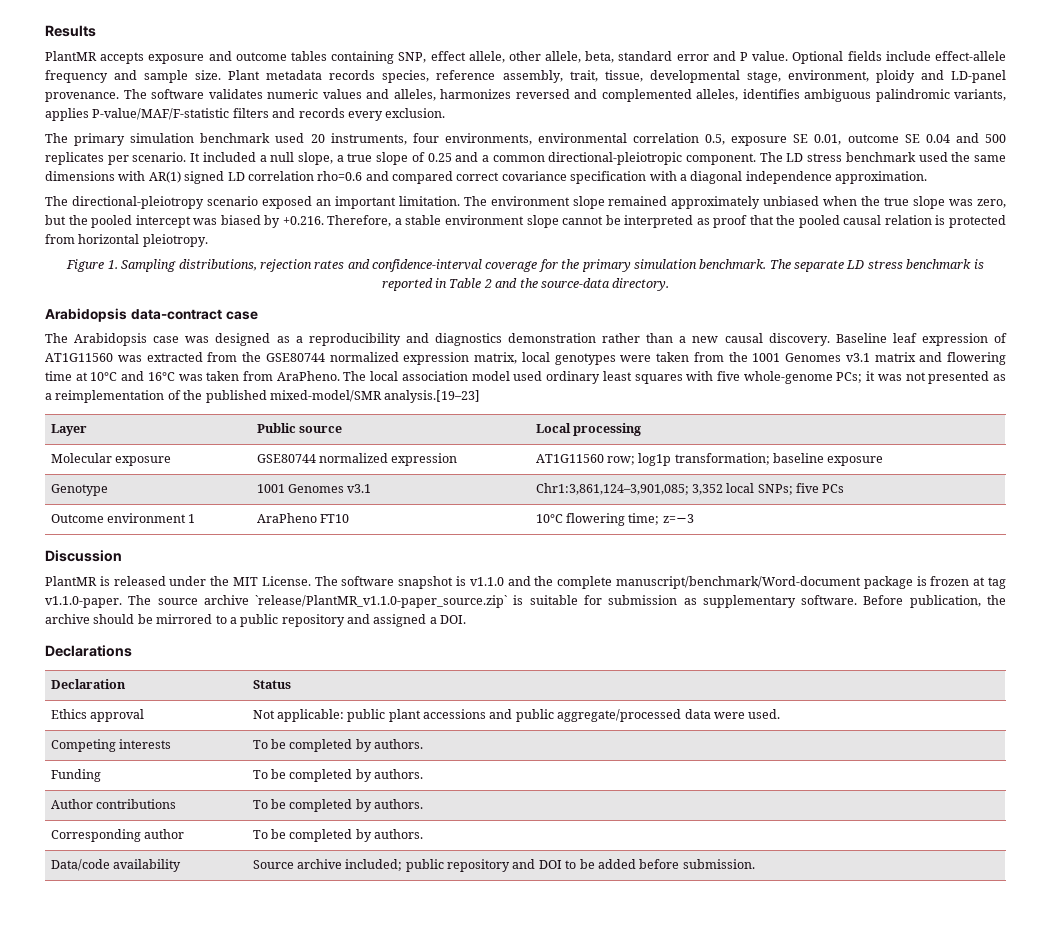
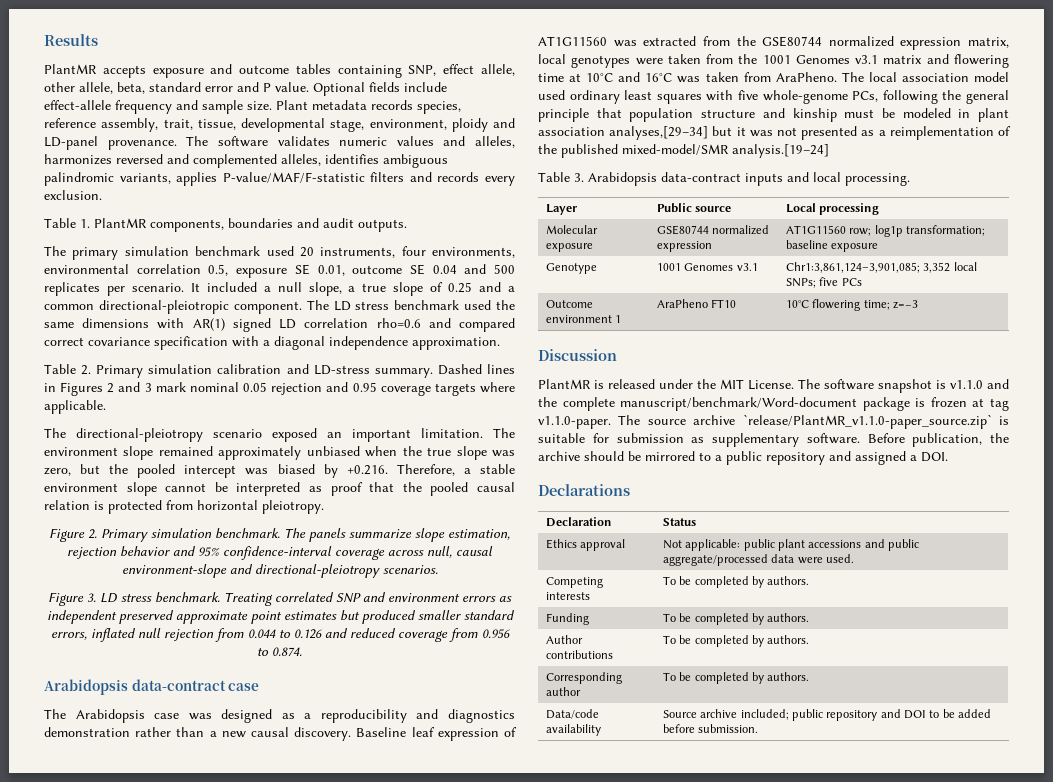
(446, 113) none -> [44,218,407,232] // Table 1. PlantMR components, boundaries and audit outputs.
(927, 177) none -> [44,364,515,378] [44,382,515,396] [44,400,106,414] // Table 2. Primary simulation calibration and LD-stress summary. Dashed lines in Figures 2 and 3 mark nominal 0.05 rejection and 0.95 coverage targets where applicable.
[107,259,984,272] [381,278,670,291] 1. Sampling distributions, rejection rates and confidence-interval coverage for the primary simulation benchmark. The separate LD stress benchmark is reported in Table 2 and the source-data directory. -> [88,528,510,542] [67,546,493,560] [121,564,438,578] [48,592,512,606] [46,610,515,624] [50,628,510,642] [257,647,302,656] 2. Primary simulation benchmark. The panels summarize slope estimation, rejection behavior and 95% confidence-interval coverage across null, causal environment-slope and directional-pleiotropy scenarios. // Figure 3. LD stress benchmark. Treating correlated SNP and environment errors as independent preserved approximate point estimates but produced smaller standard errors, inflated null rejection from 0.044 to 0.126 and reduced coverage from 0.956 to 0.874.
[836,372,863,383] PCs; -> [852,90,1009,104] [538,108,1009,122] [538,126,733,140] PCs, following the general principle that population structure and kinship must be modeled in plant association analyses,[29–34] but
[384,390,481,403] analysis.[19–23] -> [732,144,829,158] [538,172,910,186] analysis.[19–24] // Table 3. Arabidopsis data-contract inputs and local processing.

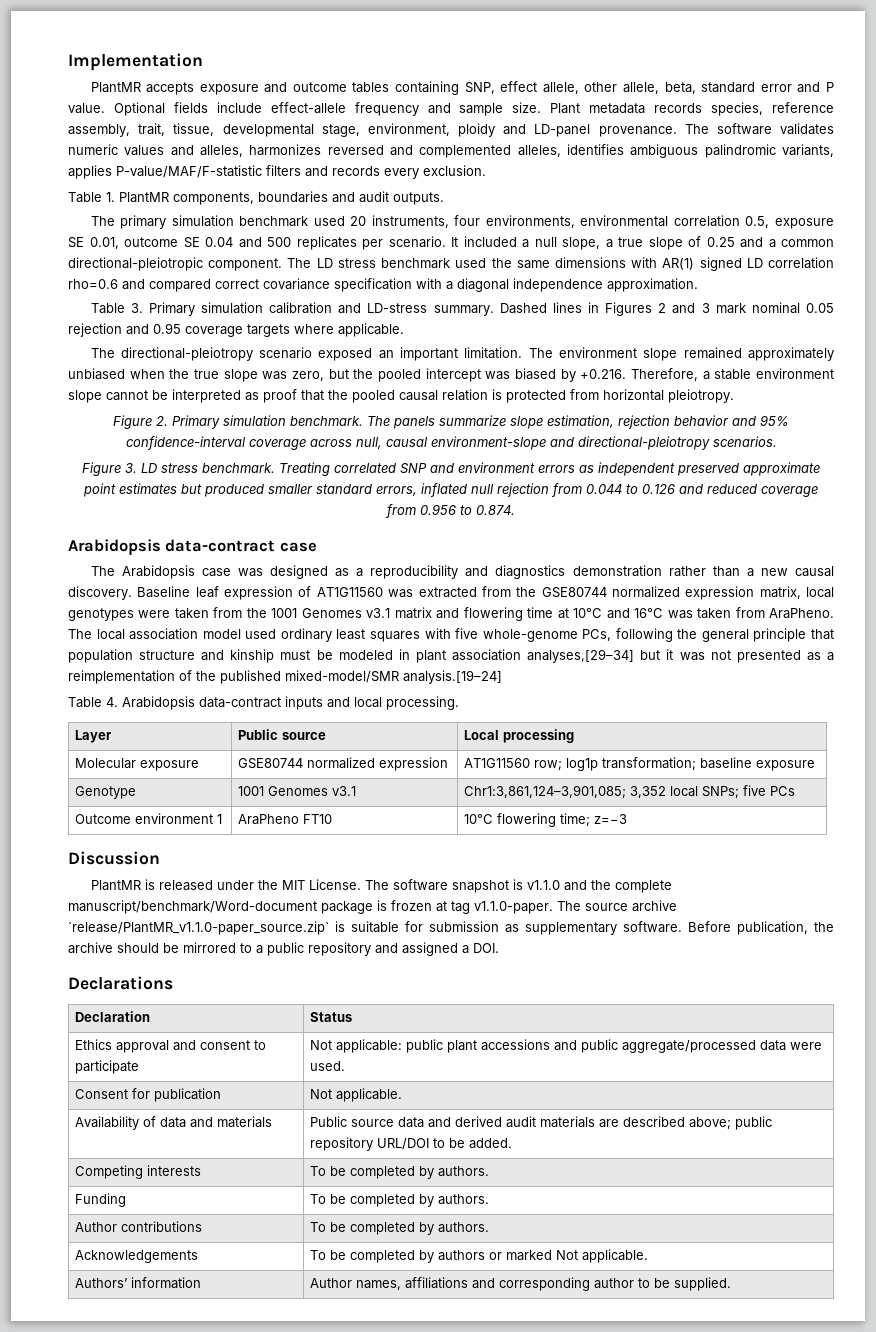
[44,34,98,46] Results -> [68,53,203,71] Implementation
[81,365,92,375] 2. -> [130,303,143,313] 3.
[574,173,584,182] 3. -> [106,697,118,707] 4.
(626, 545) none -> [173,1040,267,1051] [75,1060,140,1074] and consent to participate
(854, 558) none -> [75,1088,222,1102] [310,1088,403,1102] [75,1116,273,1130] [310,1116,773,1130] [310,1137,513,1151] // Consent for publication | Not applicable. // Availability of data and materials | Public source data and derived audit materials are described above; public repository URL/DOI to be added.
[545,672,622,684] [545,687,581,696] [662,672,810,684] [545,709,599,719] [545,724,601,736] [662,709,992,721] [662,724,759,733] Corresponding author | To be completed by authors. // Data/code availability | Source archive included; public repository and DOI to be added before submission. -> [75,1250,199,1263] [310,1249,649,1263] [75,1277,202,1289] [310,1277,732,1291] Acknowledgements | To be completed by authors or marked Not applicable. // Authors’ information | Author names, affiliations and corresponding author to be supplied.

